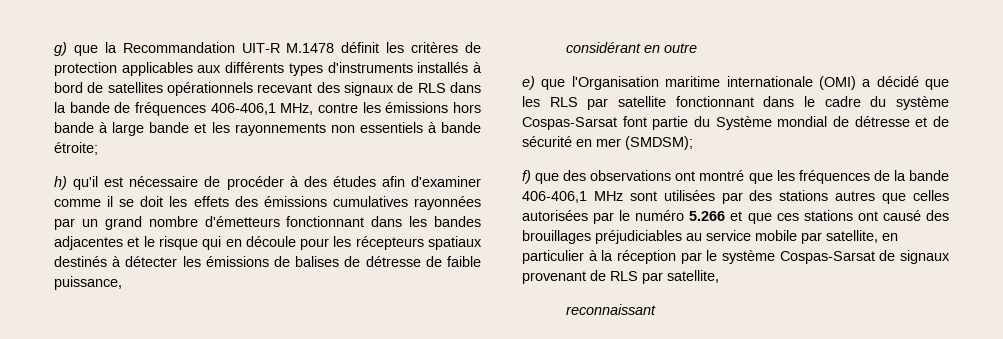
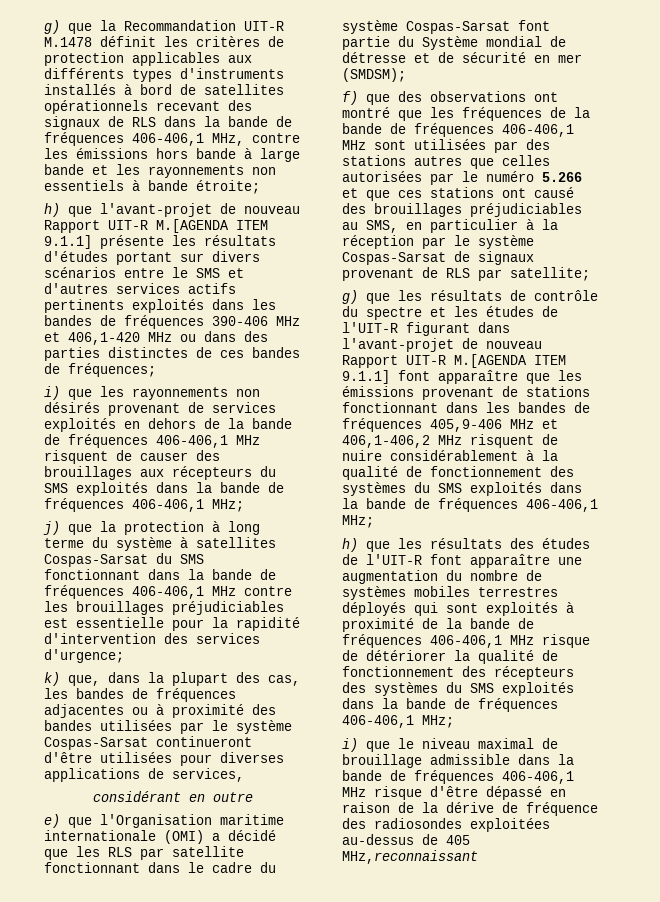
[73,176,482,190] [54,196,481,210] [54,216,481,230] [54,236,483,250] [54,256,481,267] [54,276,122,290] qu'il est nécessaire de procéder à des études afin d'examiner comme il se doit les effets des émissions cumulatives rayonnées par un grand nombre d'émetteurs fonctionnant dans les bandes adjacentes et le risque qui en découle pour les récepteurs spatiaux destinés à détecter les émissions de balises de détresse de faible puissance, -> [68,203,300,217] [44,219,268,233] [44,235,276,249] [44,251,260,265] [44,267,244,278] [44,283,236,294] [44,299,276,313] [44,315,300,329] [44,331,268,345] [44,347,300,361] [44,363,156,377] [44,386,260,400] [44,402,276,416] [44,418,292,432] [44,434,260,448] [44,450,220,464] [44,466,276,480] [44,482,284,496] [44,498,244,512] [43,521,260,535] [44,537,276,551] [44,553,204,567] [44,569,276,580] [44,585,292,599] [44,601,284,615] [44,617,300,631] [44,633,260,644] [44,649,124,663] [44,672,300,686] [44,688,236,702] [44,704,276,718] [44,720,292,734] [44,736,252,750] [44,752,284,766] [44,768,244,782] que l'avant-projet de nouveau Rapport UIT-R M.[AGENDA ITEM 9.1.1] présente les résultats d'études portant sur divers scénarios entre le SMS et d'autres services actifs pertinents exploités dans les bandes de fréquences 390-406 MHz et 406,1-420 MHz ou dans des parties distinctes de ces bandes de fréquences; // i) que les rayonnements non désirés provenant de services exploités en dehors de la bande de fréquences 406-406,1 MHz risquent de causer des brouillages aux récepteurs du SMS exploités dans la bande de fréquences 406-406,1 MHz; // j) que la protection à long terme du système à satellites Cospas-Sarsat du SMS fonctionnant dans la bande de fréquences 406-406,1 MHz contre les brouillages préjudiciables est essentielle pour la rapidité d'intervention des services d'urgence; // k) que, dans la plupart des cas, les bandes de fréquences adjacentes ou à proximité des bandes utilisées par le système Cospas-Sarsat continueront d'être utilisées pour diverses applications de services,
(949, 175) none -> [390,123,494,137] de fréquences
[706,230,878,244] service mobile par satellite, -> [366,220,398,233] SMS,
[667,270,719,283] [566,304,657,315] satellite, // reconnaissant -> [510,267,590,281] [342,290,598,304] [342,306,558,320] [342,322,510,336] [342,338,542,352] [342,354,566,368] [342,370,582,384] [342,386,590,400] [342,402,590,413] [342,418,558,432] [342,434,558,448] [342,450,558,461] [342,466,574,480] [342,482,582,496] [342,498,598,512] [342,515,374,528] [342,538,590,552] [342,554,582,568] [342,570,542,584] [342,586,558,600] [342,602,574,616] [342,618,534,632] [342,634,590,648] [342,650,558,664] [342,666,574,680] [342,682,574,696] [342,698,558,712] [342,715,454,728] [342,738,558,752] [342,754,574,768] [342,770,574,784] [342,786,566,800] [342,802,598,816] [342,818,550,832] [342,834,470,845] [342,850,478,864] satellite; // g) que les résultats de contrôle du spectre et les études de l'UIT-R figurant dans l'avant-projet de nouveau Rapport UIT-R M.[AGENDA ITEM 9.1.1] font apparaître que les émissions provenant de stations fonctionnant dans les bandes de fréquences 405,9-406 MHz et 406,1-406,2 MHz risquent de nuire considérablement à la qualité de fonctionnement des systèmes du SMS exploités dans la bande de fréquences 406-406,1 MHz; // h) que les résultats des études de l'UIT-R font apparaître une augmentation du nombre de systèmes mobiles terrestres déployés qui sont exploités à proximité de la bande de fréquences 406-406,1 MHz risque de détériorer la qualité de fonctionnement des récepteurs des systèmes du SMS exploités dans la bande de fréquences 406-406,1 MHz; // i) que le niveau maximal de brouillage admissible dans la bande de fréquences 406-406,1 MHz risque d'être dépassé en raison de la dérive de fréquence des radiosondes exploitées au-dessus de 405 MHz,reconnaissant

